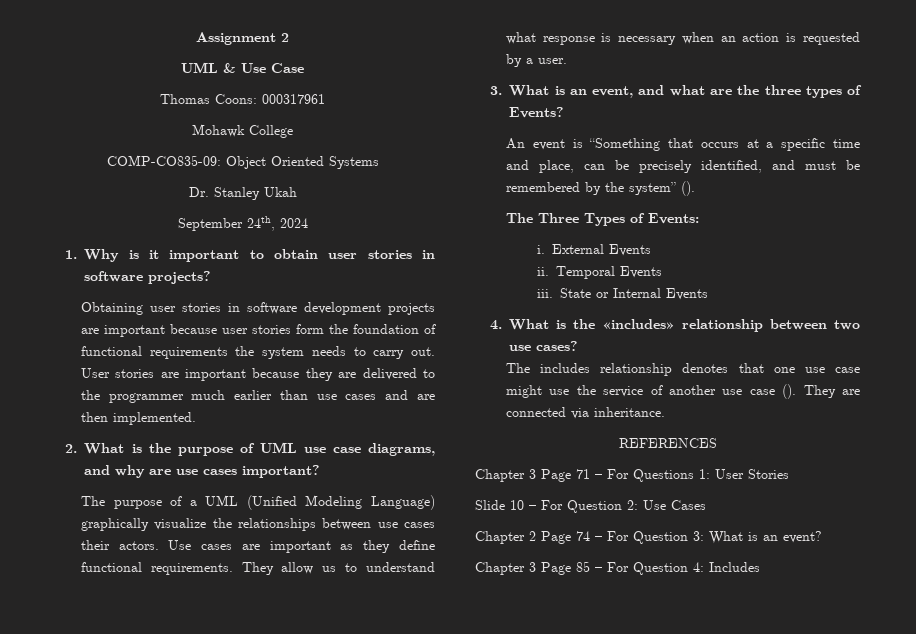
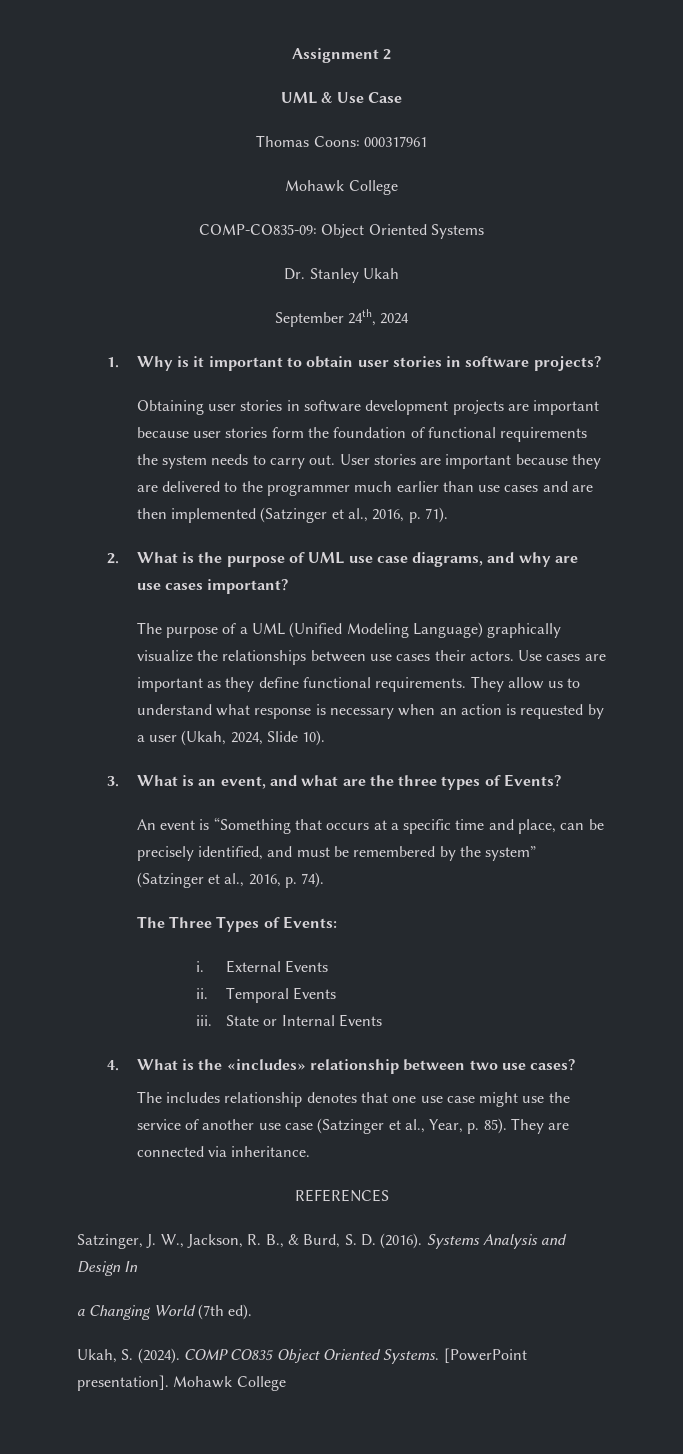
[112,412,196,425] implemented. -> [170,507,448,523] implemented (Satzinger et al., 2016, p. 71).
[537,58,567,64] user. -> [148,730,326,746] user (Ukah, 2024, Slide 10).
[680,181,695,196] (). -> [136,872,325,888] (Satzinger et al., 2016, p. 74).
[782,384,797,399] (). -> [317,1118,507,1134] (Satzinger et al., Year, p. 85).
[475,469,789,482] [475,500,706,513] [475,531,822,544] [475,561,760,575] Chapter 3 Page 71 – For Questions 1: User Stories // Slide 10 – For Question 2: Use Cases // Chapter 2 Page 74 – For Question 3: What is an event? // Chapter 3 Page 85 – For Question 4: Includes -> [77,1233,568,1249] [77,1261,139,1276] [77,1304,253,1320] [77,1348,527,1364] [77,1375,286,1391] Satzinger, J. W., Jackson, R. B., & Burd, S. D. (2016). Systems Analysis and Design In // a Changing World (7th ed). // Ukah, S. (2024). COMP CO835 Object Oriented Systems. [PowerPoint presentation]. Mohawk College

